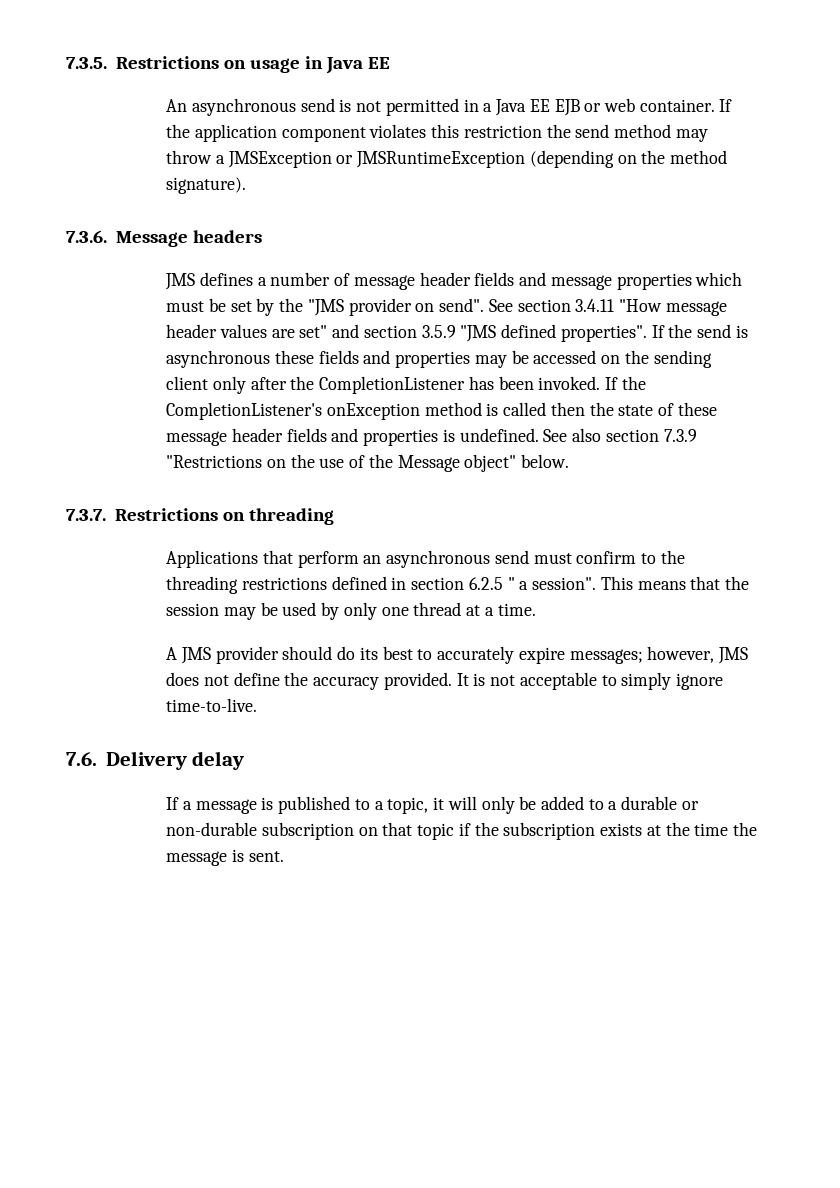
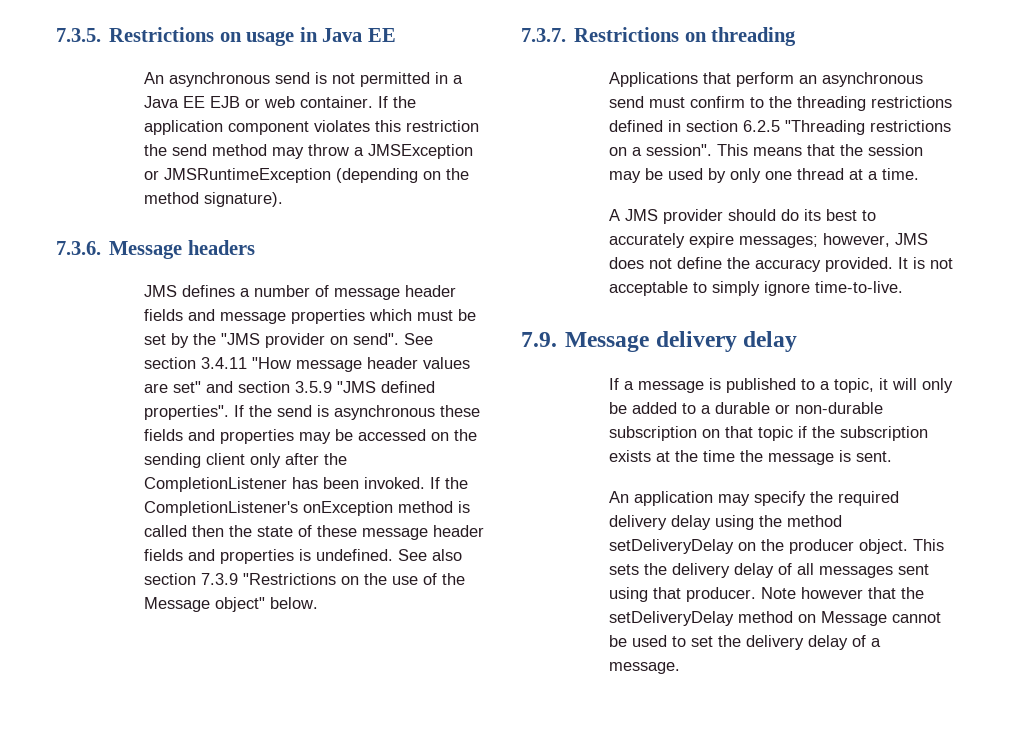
[507,577,515,590] " -> [784,120,951,135] [608,147,627,156] "Threading restrictions on
[66,751,187,770] 7.6. Delivery -> [521,331,737,352] 7.9. Message delivery
(284, 856) none -> [608,491,899,506] [608,515,842,530] [608,539,944,554] [608,563,929,578] [608,587,924,602] [608,611,941,626] [608,635,881,650] [608,662,680,674] // An application may specify the required delivery delay using the method setDeliveryDelay on the producer object. This sets the delivery delay of all messages sent using that producer. Note however that the setDeliveryDelay method on Message cannot be used to set the delivery delay of a message.

